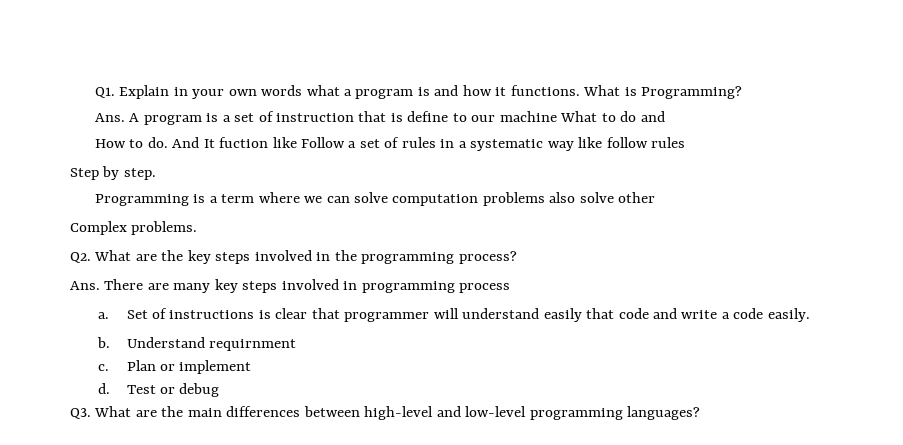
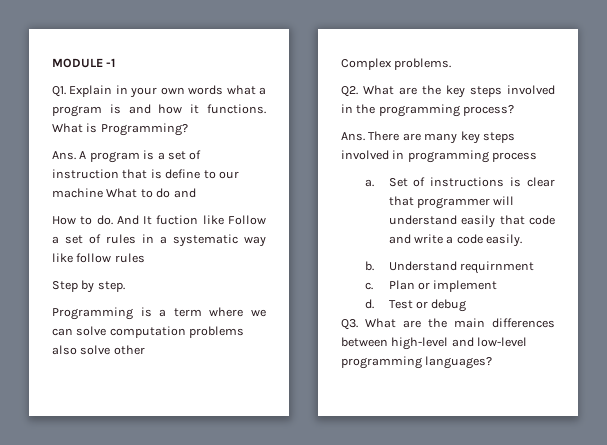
(94, 92) none -> [52,58,116,68] MODULE -1 //

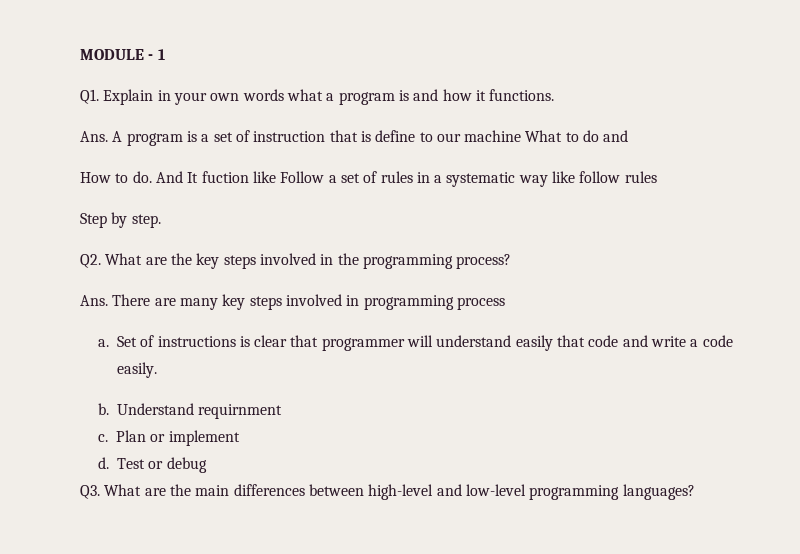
[106,58,116,67] -1 -> [148,49,165,60] - 1
[52,123,188,136] What is Programming? -> (555, 95) none
[52,307,266,320] [52,326,245,338] [52,345,145,355] [341,58,452,70] // Programming is a term where we can solve computation problems also solve other // Complex problems. -> (161, 221) none

